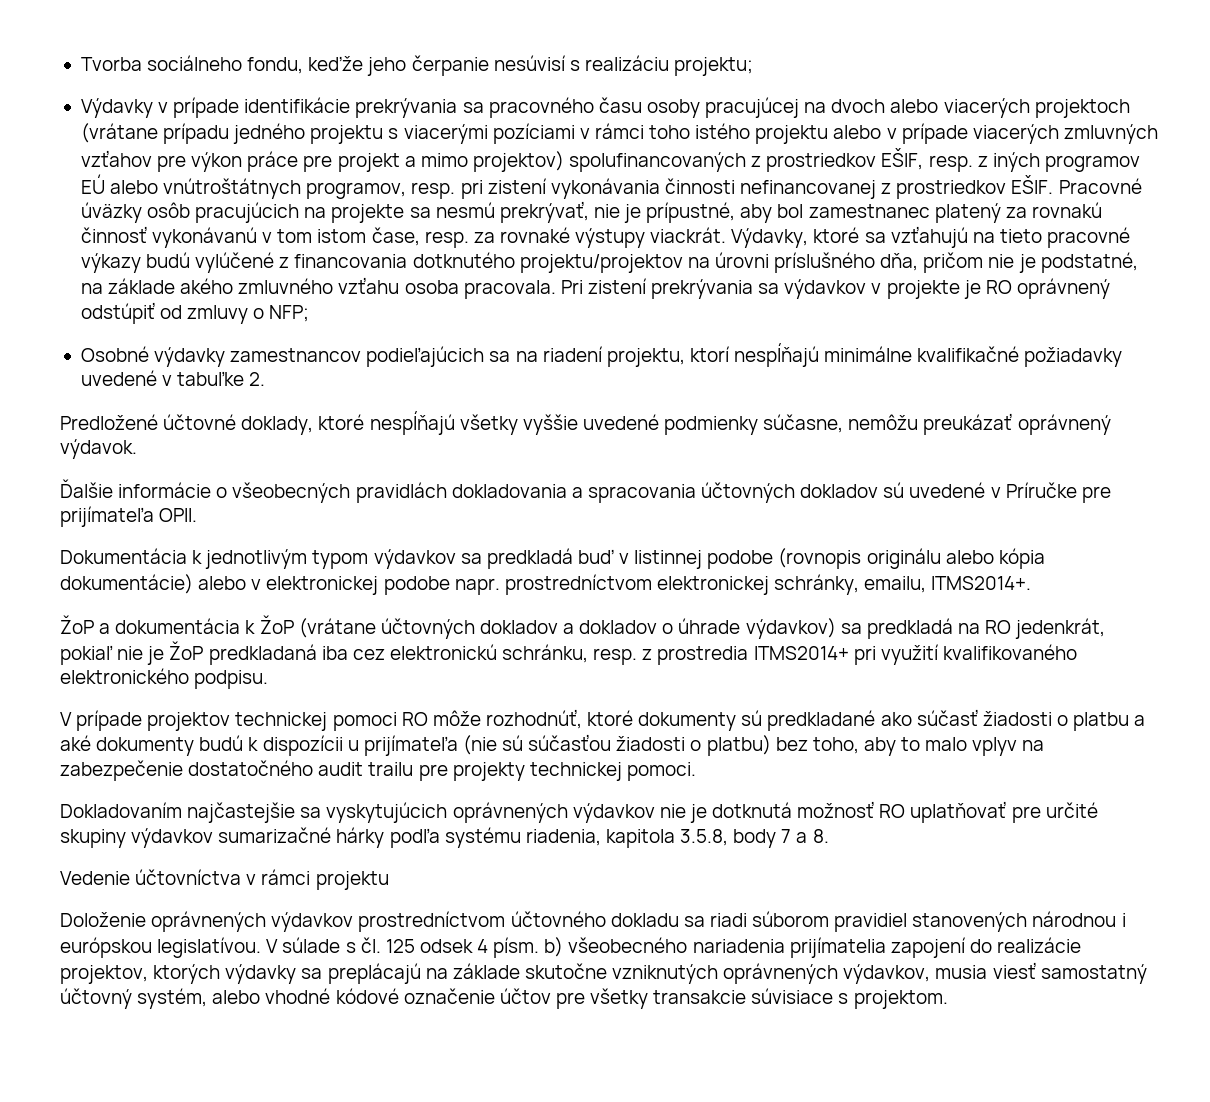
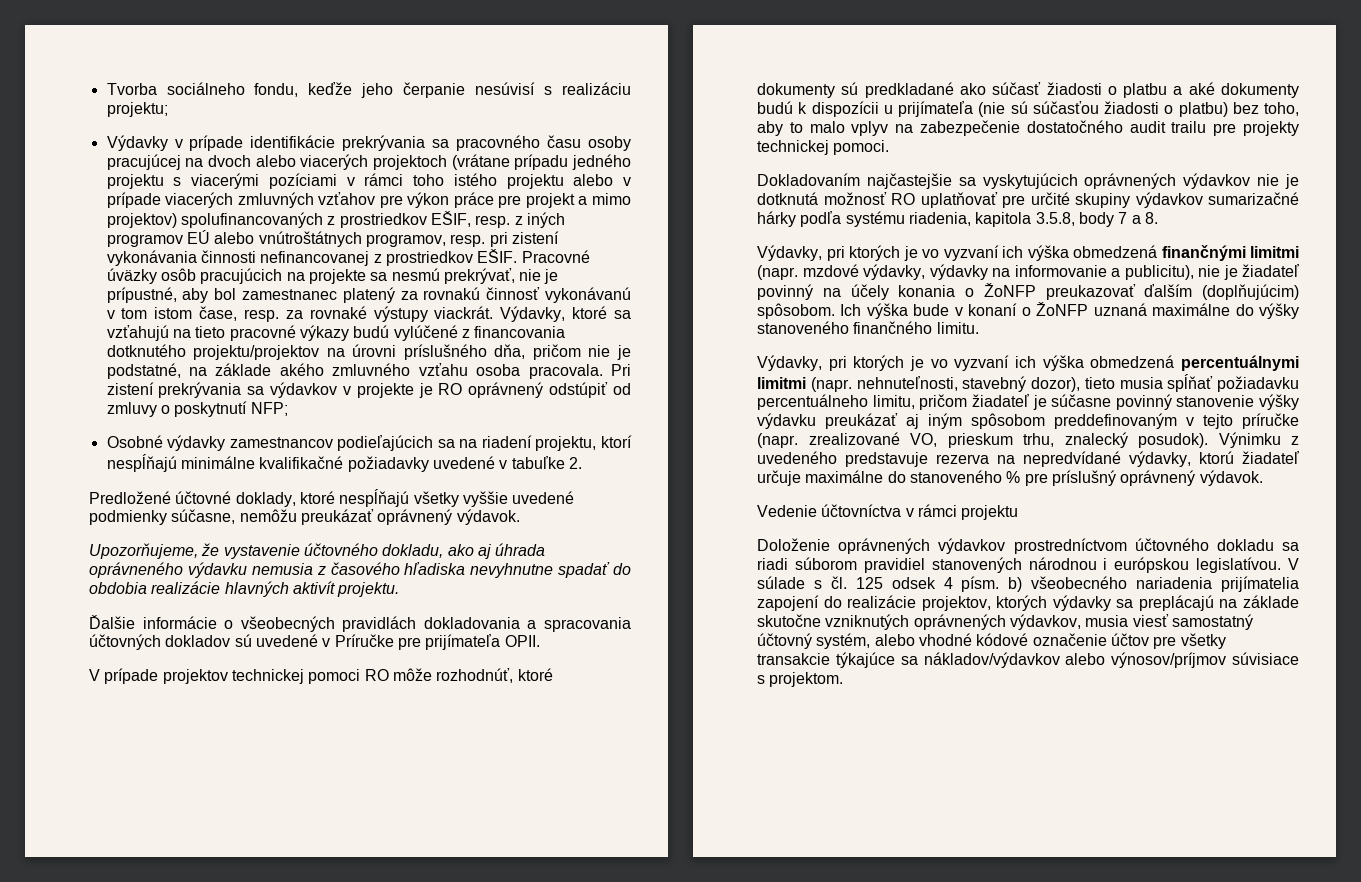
(265, 313) none -> [174,401,248,417] poskytnutí
(137, 449) none -> [89,543,546,559] [89,562,631,578] [89,581,400,597] // Upozorňujeme, že vystavenie účtovného dokladu, ako aj úhrada oprávneného výdavku nemusia z časového hľadiska nevyhnutne spadať do obdobia realizácie hlavných aktivít projektu.
[60,548,1045,569] [60,574,1032,595] [60,615,1106,639] [60,641,1077,665] [60,668,269,689] // Dokumentácia k jednotlivým typom výdavkov sa predkladá buď v listinnej podobe (rovnopis originálu alebo kópia dokumentácie) alebo v elektronickej podobe napr. prostredníctvom elektronickej schránky, emailu, ITMS2014+. // ŽoP a dokumentácia k ŽoP (vrátane účtovných dokladov a dokladov o úhrade výdavkov) sa predkladá na RO jedenkrát, pokiaľ nie je ŽoP predkladaná iba cez elektronickú schránku, resp. z prostredia ITMS2014+ pri využití kvalifikovaného elektronického podpisu. -> (540, 641) none
(829, 836) none -> [757,245,1299,261] [757,264,1299,280] [757,283,1299,300] [757,302,1299,319] [757,321,979,334] [757,355,1299,371] [757,374,1299,392] [757,394,1299,410] [757,413,1299,429] [757,432,1299,448] [757,451,1299,467] [757,470,1263,486] // Výdavky, pri ktorých je vo vyzvaní ich výška obmedzená finančnými limitmi (napr. mzdové výdavky, výdavky na informovanie a publicitu), nie je žiadateľ povinný na účely konania o ŽoNFP preukazovať ďalším (doplňujúcim) spôsobom. Ich výška bude v konaní o ŽoNFP uznaná maximálne do výšky stanoveného finančného limitu. // Výdavky, pri ktorých je vo vyzvaní ich výška obmedzená percentuálnymi limitmi (napr. nehnuteľnosti, stavebný dozor), tieto musia spĺňať požiadavku percentuálneho limitu, pričom žiadateľ je súčasne povinný stanovenie výšky výdavku preukázať aj iným spôsobom preddefinovaným v tejto príručke (napr. zrealizované VO, prieskum trhu, znalecký posudok). Výnimku z uvedeného predstavuje rezerva na nepredvídané výdavky, ktorú žiadateľ určuje maximálne do stanoveného % pre príslušný oprávnený výdavok.
(747, 997) none -> [835,652,1227,668] týkajúce sa nákladov/výdavkov alebo výnosov/príjmov

